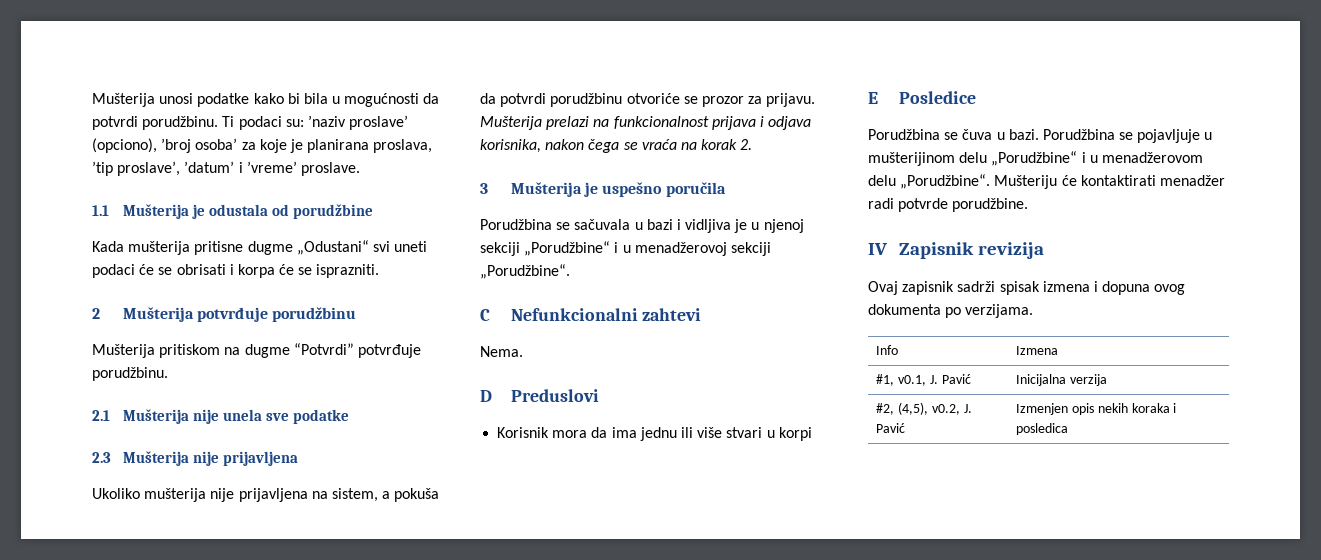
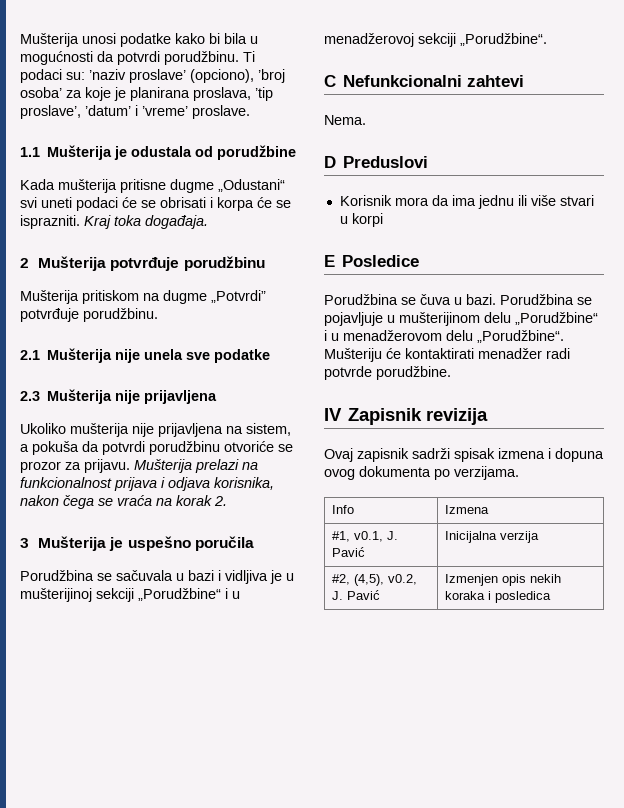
(380, 271) none -> [84,215,208,229] Kraj toka događaja.
[293,343,354,355] “Potvrdi” -> [211,290,266,303] „Potvrdi”
[763,219,804,233] njenoj -> [20,588,92,602] mušterijinoj

